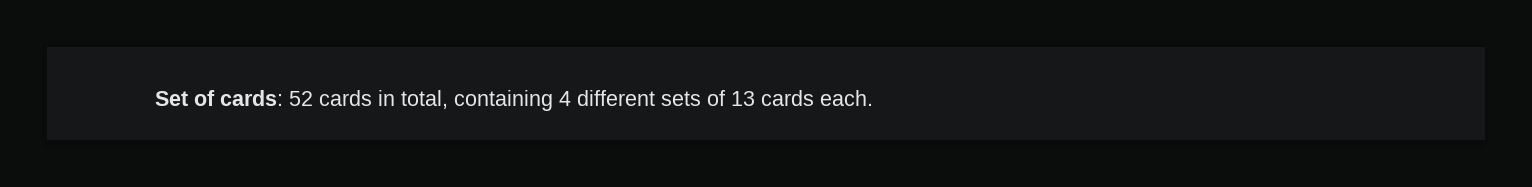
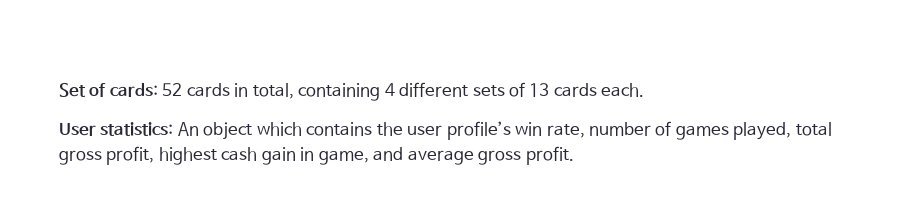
(873, 98) none -> [59,121,832,140] [59,146,574,165] // User statistics: An object which contains the user profile’s win rate, number of games played, total gross profit, highest cash gain in game, and average gross profit.

